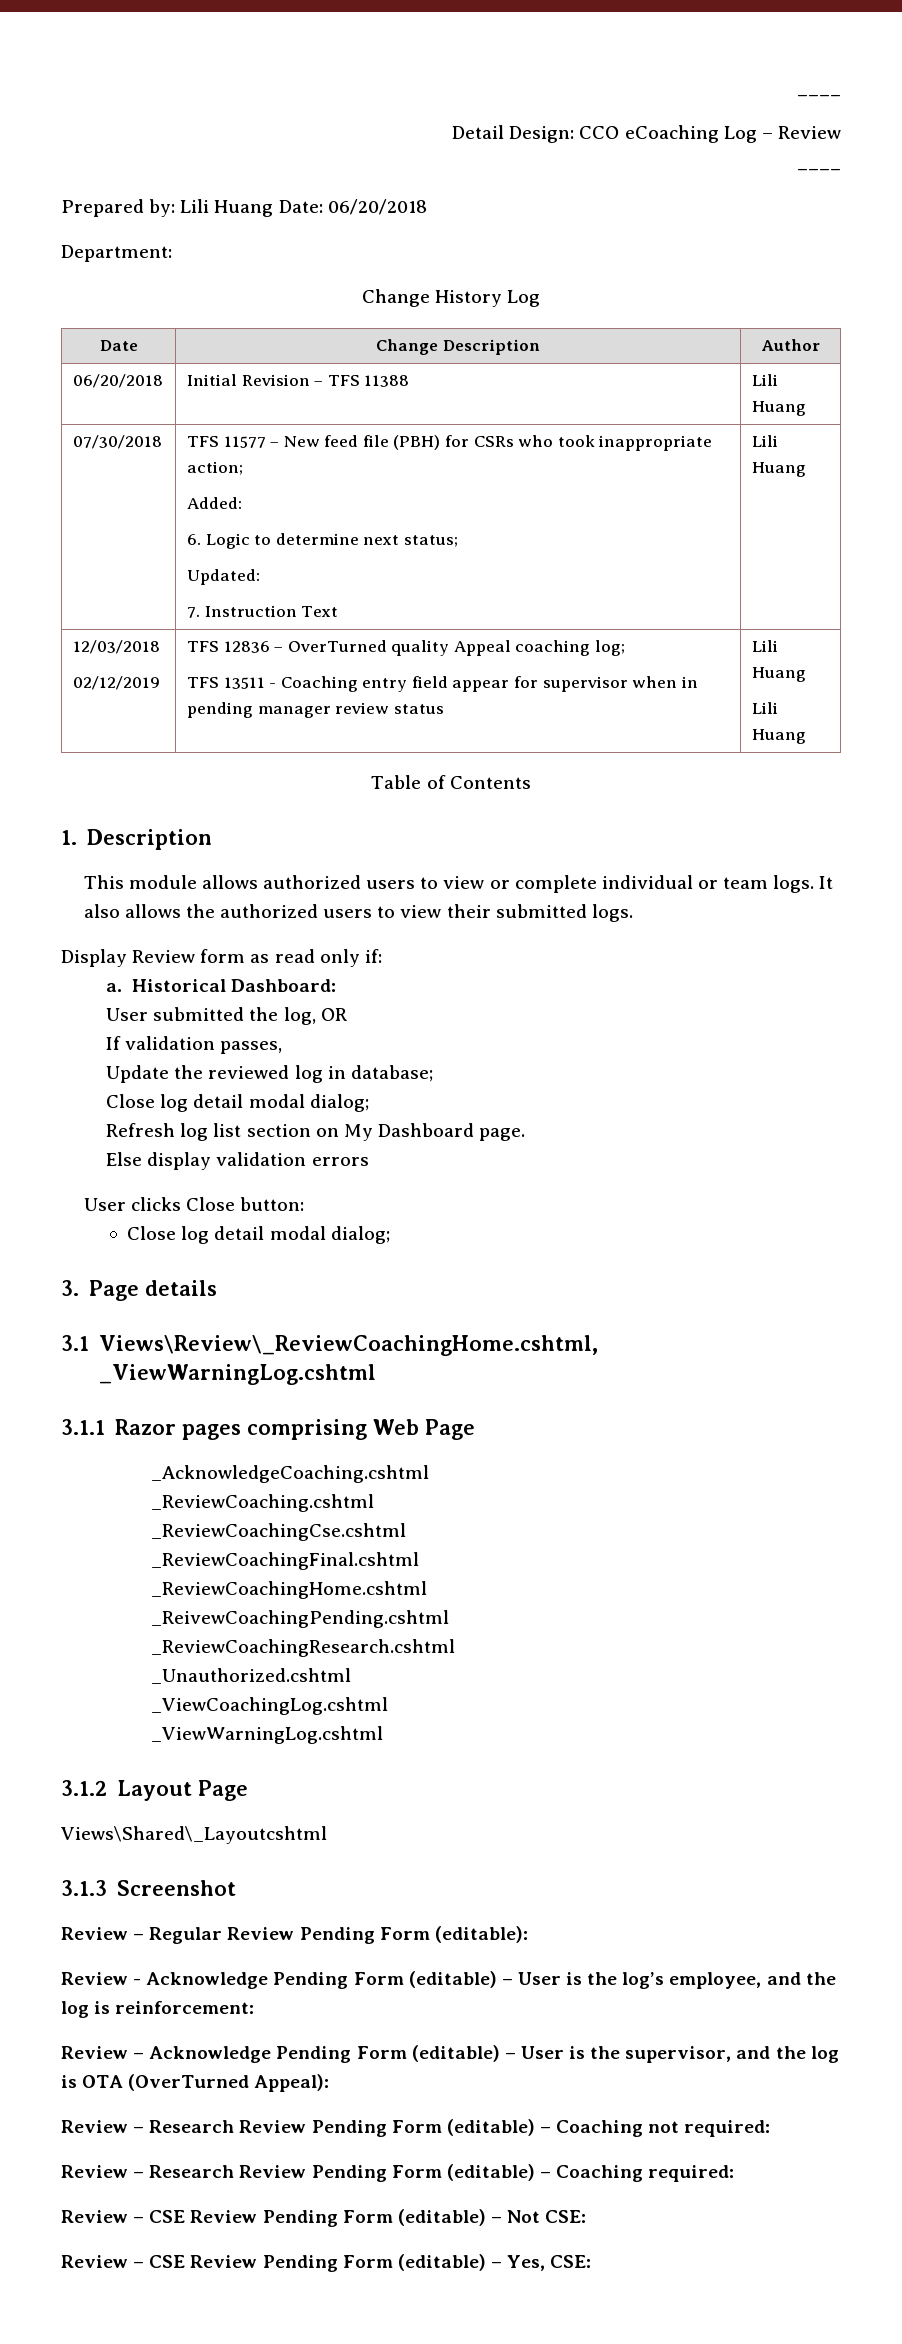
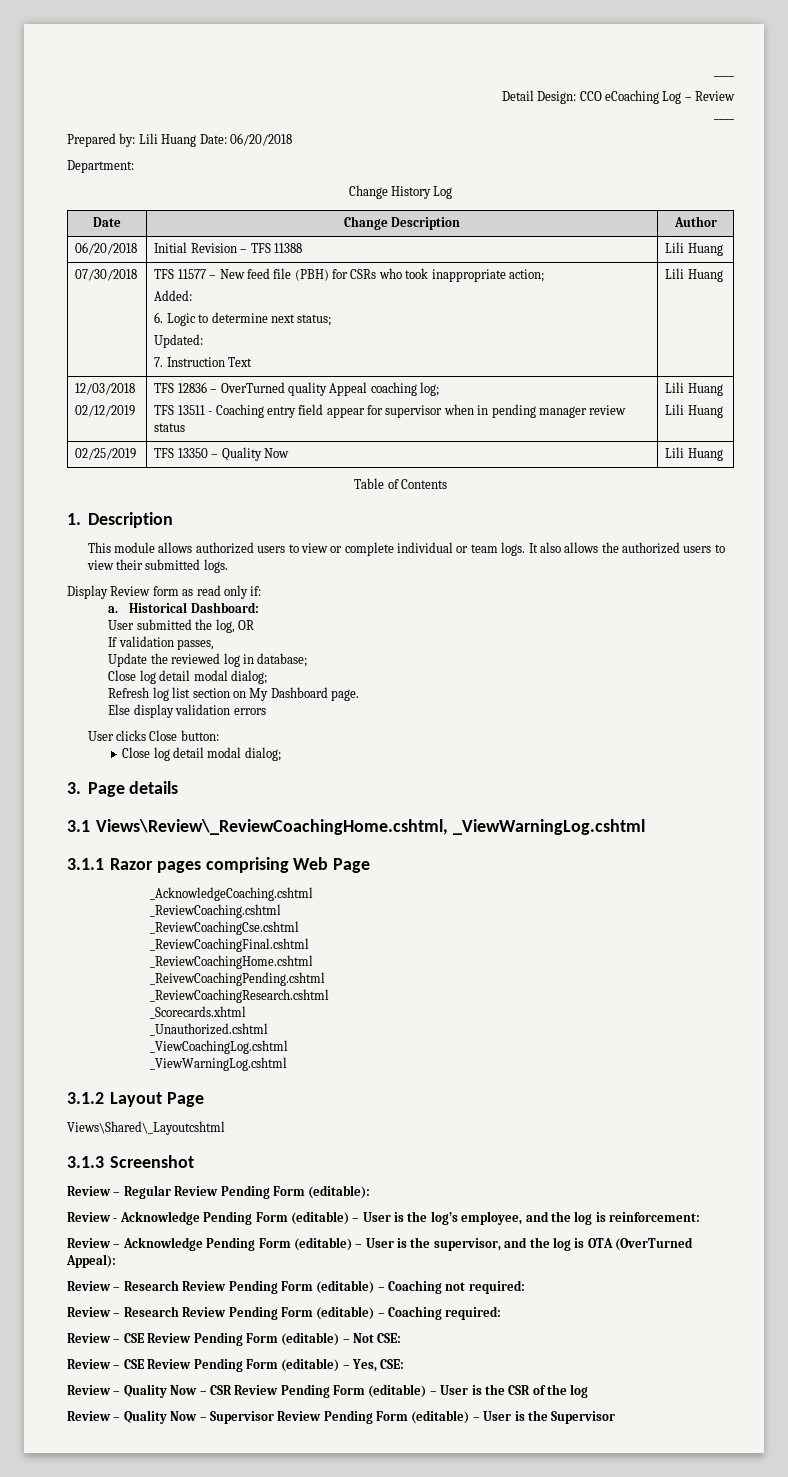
(806, 736) none -> [75,448,137,460] [154,447,289,461] [665,447,723,461] // 02/25/2019 | TFS 13350 – Quality Now | Lili Huang
(456, 1648) none -> [149,1006,246,1019] // _Scorecards.xhtml
(592, 2261) none -> [67,1384,589,1398] [67,1410,616,1424] // Review – Quality Now – CSR Review Pending Form (editable) – User is the CSR of the log // Review – Quality Now – Supervisor Review Pending Form (editable) – User is the Supervisor

